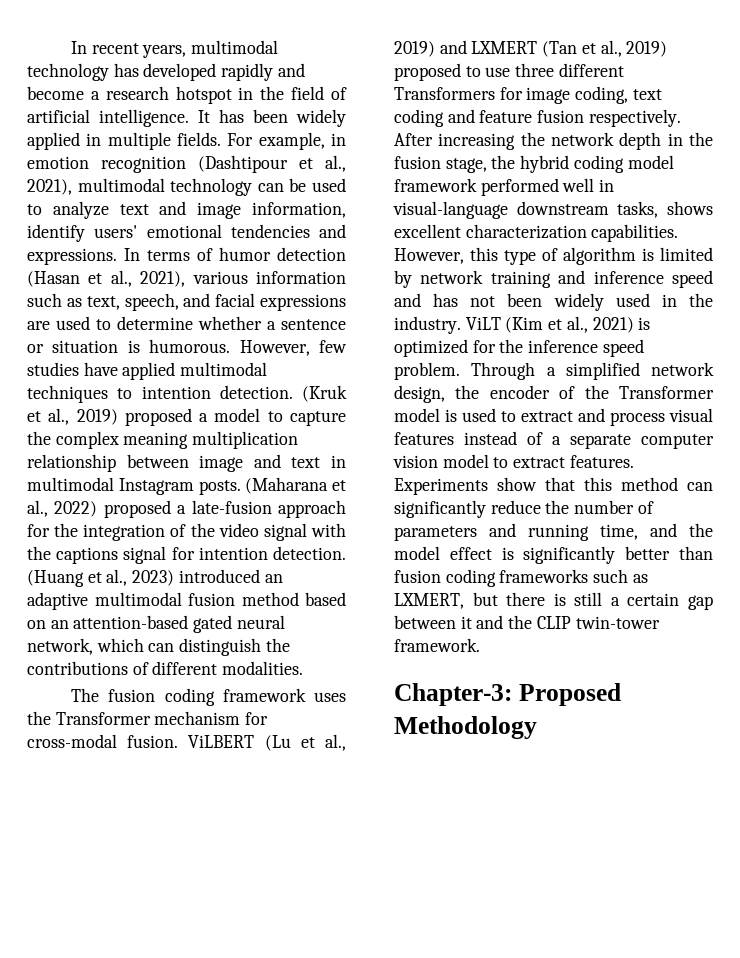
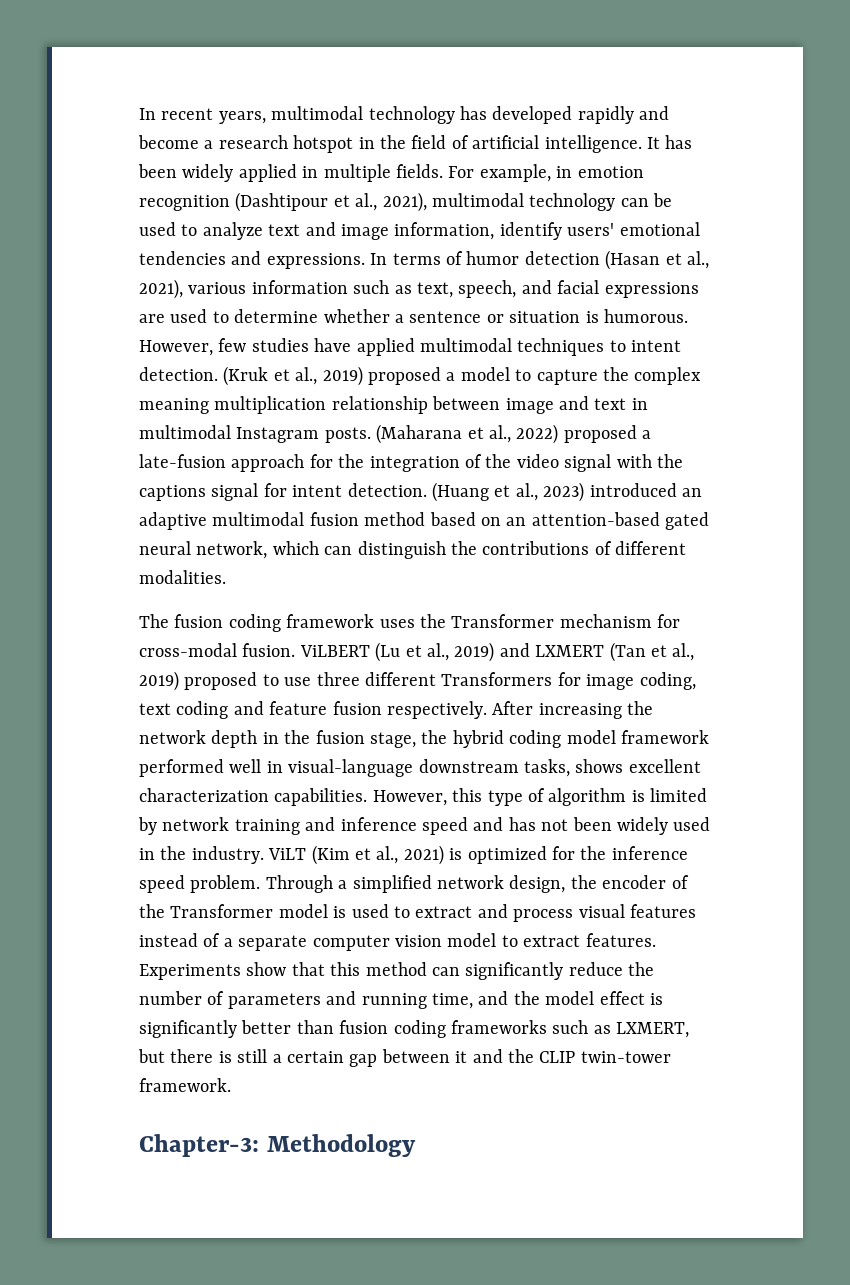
[141,386,211,399] intention -> [631,340,682,352] intent
[198,547,268,560] intention -> [292,485,343,497] intent
[518,683,621,706] Proposed -> (259, 1145) none

